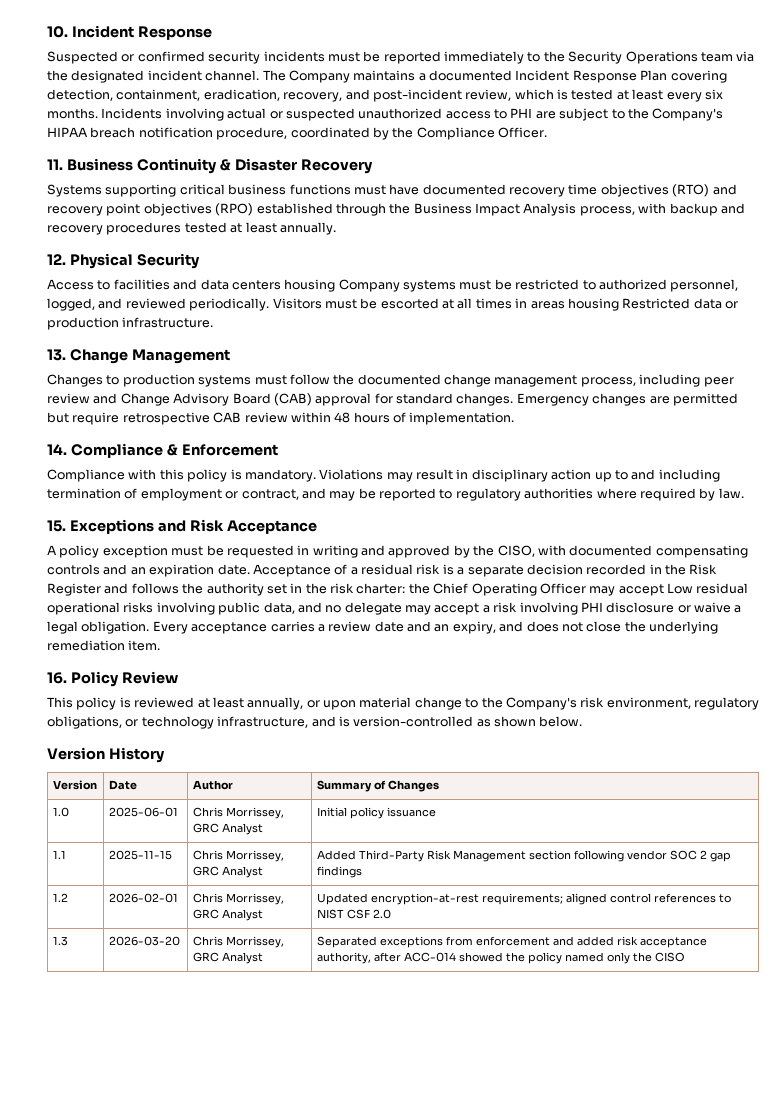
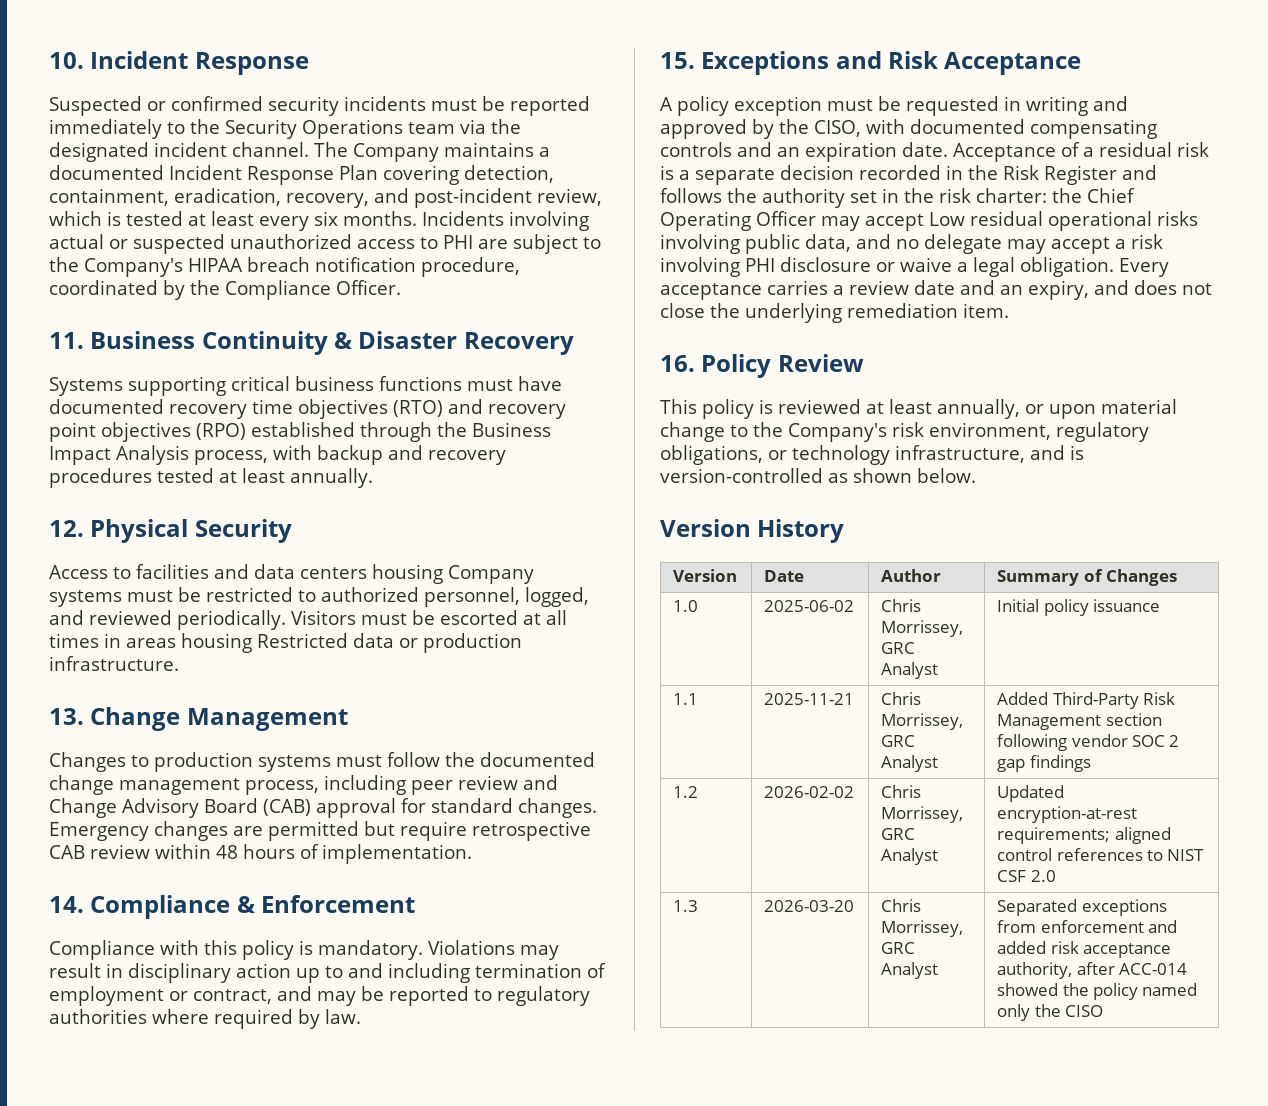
[108,807,178,817] 2025-06-01 -> [764,600,855,612] 2025-06-02
[108,850,172,860] 2025-11-15 -> [764,693,855,705] 2025-11-21
[108,893,178,903] 2026-02-01 -> [764,786,855,798] 2026-02-02

